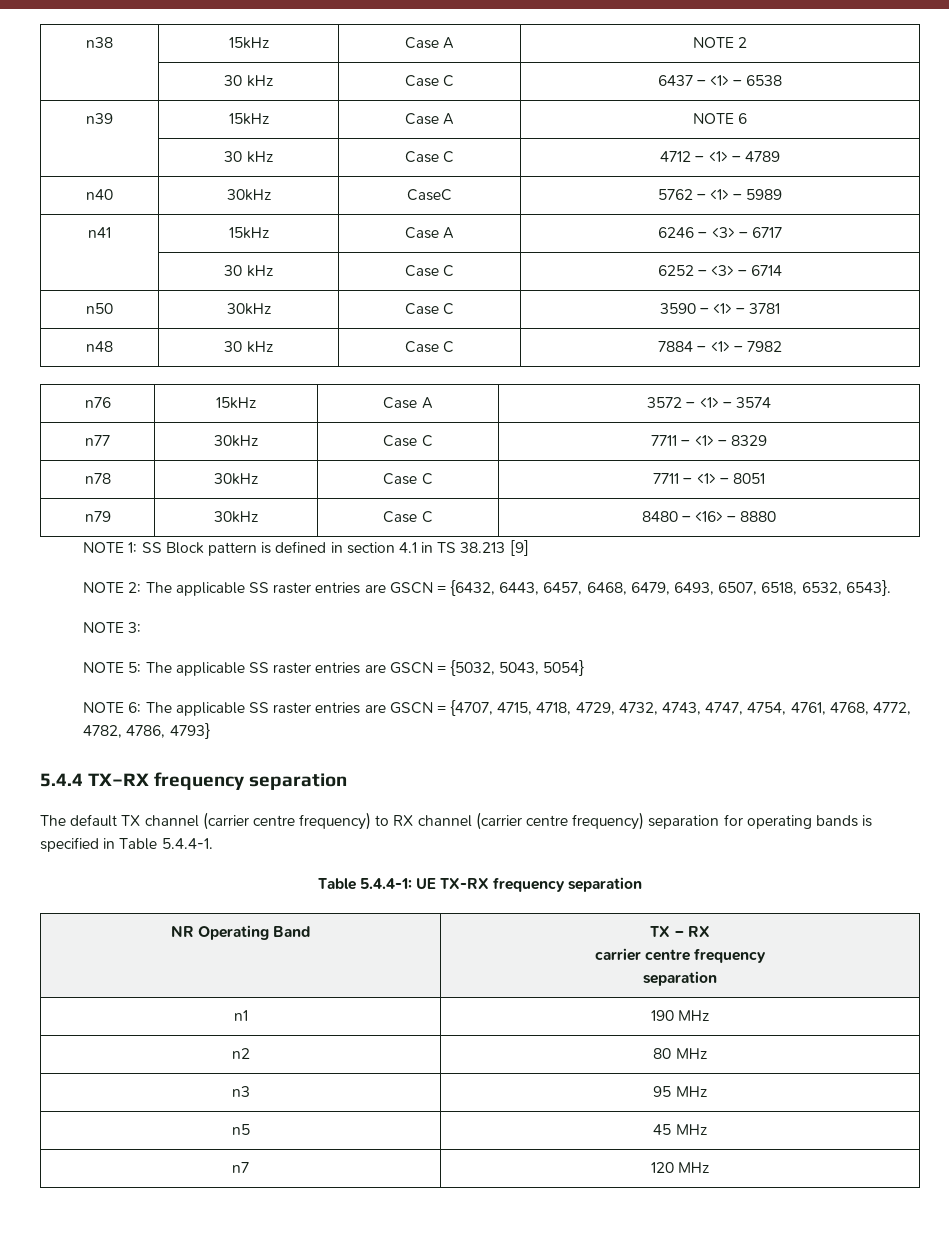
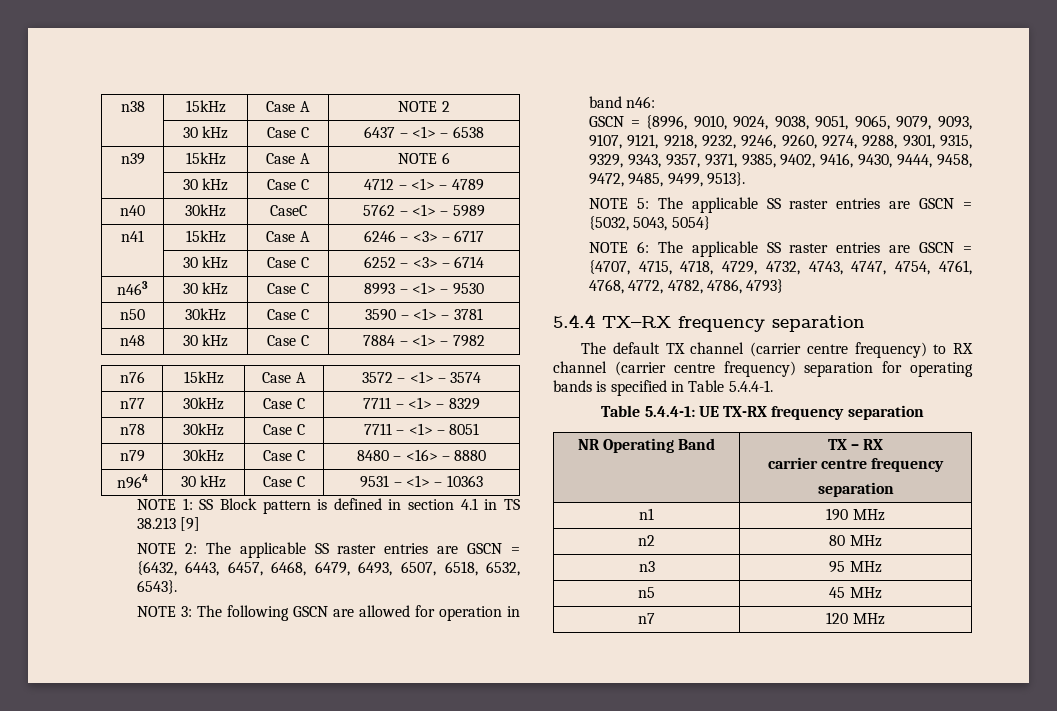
(783, 270) none -> [117,281,148,295] [182,282,229,295] [267,283,309,294] [364,282,484,295] // n463 | 30 kHz | Case C | 8993 – <1> – 9530
(777, 516) none -> [116,474,148,489] [180,475,227,488] [263,476,305,487] [360,475,483,488] // n964 | 30 kHz | Case C | 9531 – <1> – 10363
(142, 627) none -> [196,605,520,621] [588,96,656,108] [588,115,972,130] [588,134,972,149] [588,153,972,168] [588,172,745,187] The following GSCN are allowed for operation in band n46: // GSCN = {8996, 9010, 9024, 9038, 9051, 9065, 9079, 9093, 9107, 9121, 9218, 9232, 9246, 9260, 9274, 9288, 9301, 9315, 9329, 9343, 9357, 9371, 9385, 9402, 9416, 9430, 9444, 9458, 9472, 9485, 9499, 9513}.

